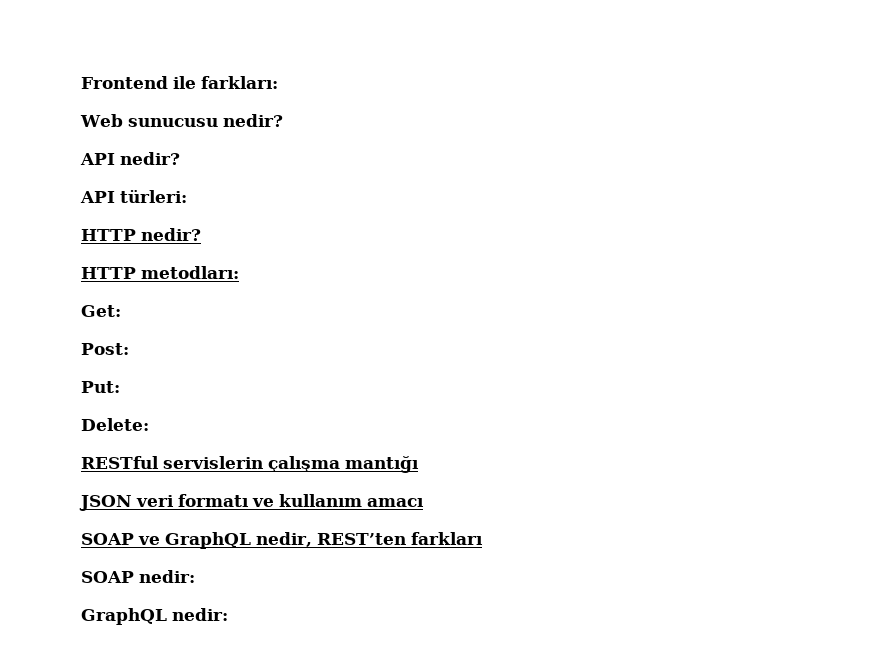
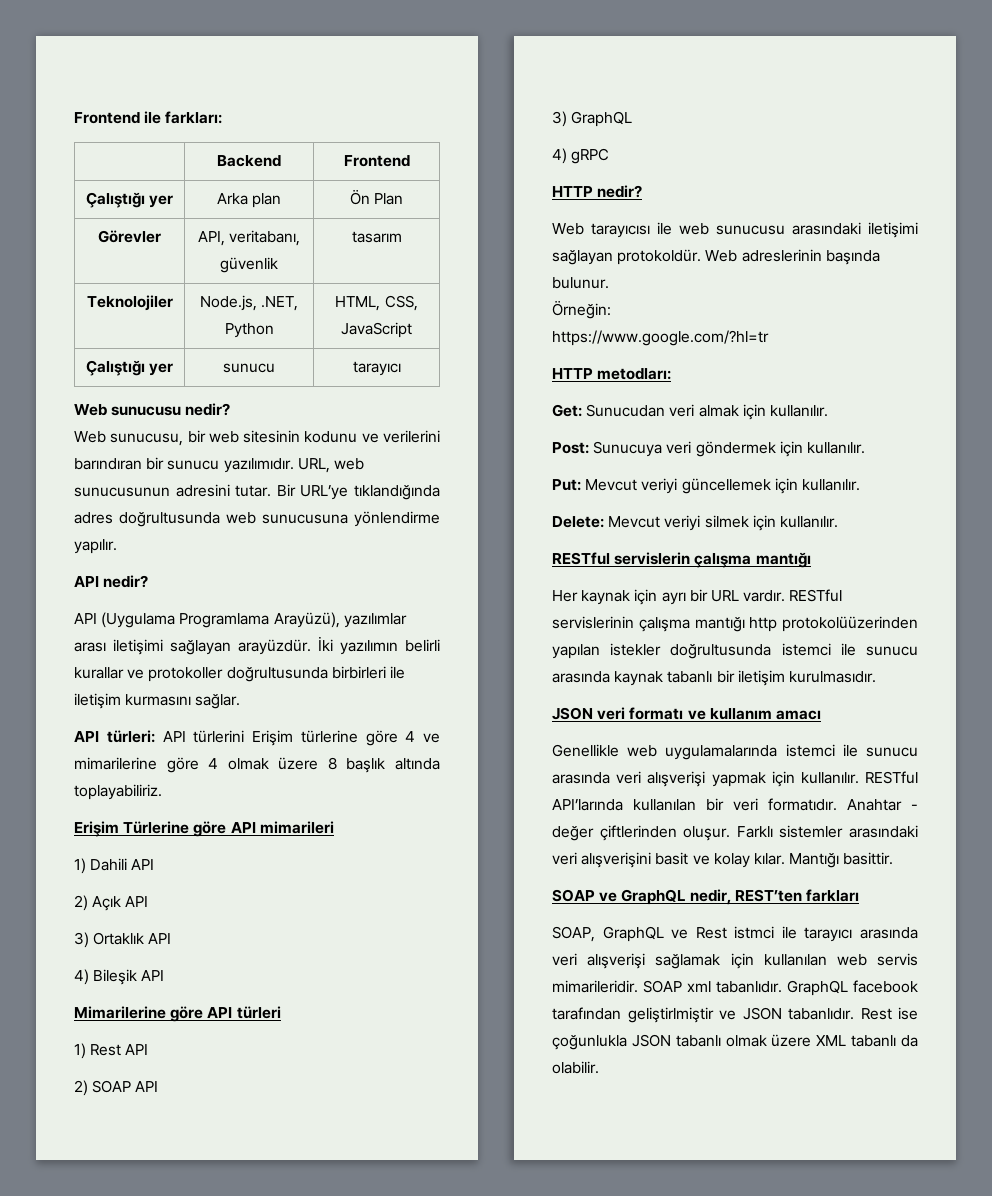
[80,114,283,127] [80,152,180,165] [80,190,187,203] [81,228,201,241] [81,266,239,279] [81,305,121,317] [81,343,129,355] [81,381,120,393] [81,418,149,431] [81,456,419,473] // Web sunucusu nedir? // API nedir? // API türleri: // HTTP nedir? // HTTP metodları: // Get: // Post: // Put: // Delete: // RESTful servislerin çalışma mantığı -> [217,155,281,167] [343,155,410,167] [85,192,174,208] [216,193,282,208] [349,189,404,205] [98,230,161,243] [197,230,301,246] [220,257,278,273] [351,231,402,243] [86,295,173,311] [199,295,299,311] [224,323,274,338] [335,295,418,311] [341,322,412,338] [85,360,174,376] [223,363,275,373] [352,361,401,376] [74,403,231,416] [74,430,440,446] [74,457,364,473] [74,484,440,500] [74,511,440,527] [74,539,117,554] [74,575,149,588] [74,612,407,628] [74,636,440,655] [74,666,405,682] [74,693,241,709] [74,730,440,746] [74,757,440,773] [74,784,162,800] [74,821,334,837] [74,858,155,874] [74,895,149,911] [74,932,172,948] [74,969,165,985] [74,1006,281,1022] [74,1043,149,1059] [74,1080,159,1096] [552,111,633,127] [552,148,610,164] [552,185,643,198] [552,222,918,238] [552,249,880,265] [552,277,609,289] [552,300,611,319] [552,330,769,346] [552,368,672,380] [552,404,828,420] [552,441,865,457] [552,478,860,494] [552,515,838,531] [552,552,811,568] [552,589,843,605] [552,616,918,632] [552,643,918,659] [552,670,876,686] // | Backend | Frontend // Çalıştığı yer | Arka plan | Ön Plan // Görevler | API, veritabanı, güvenlik | tasarım // Teknolojiler | Node.js, .NET, Python | HTML, CSS, JavaScript // Çalıştığı yer | sunucu | tarayıcı // Web sunucusu nedir? // Web sunucusu, bir web sitesinin kodunu ve verilerini barındıran bir sunucu yazılımıdır. URL, web sunucusunun adresini tutar. Bir URL’ye tıklandığında adres doğrultusunda web sunucusuna yönlendirme yapılır. // API nedir? // API (Uygulama Programlama Arayüzü), yazılımlar arası iletişimi sağlayan arayüzdür. İki yazılımın belirli kurallar ve protokoller doğrultusunda birbirleri ile iletişim kurmasını sağlar. // API türleri: API türlerini Erişim türlerine göre 4 ve mimarilerine göre 4 olmak üzere 8 başlık altında toplayabiliriz. // Erişim Türlerine göre API mimarileri // 1) Dahili API // 2) Açık API // 3) Ortaklık API // 4) Bileşik API // Mimarilerine göre API türleri // 1) Rest API // 2) SOAP API // 3) GraphQL // 4) gRPC // HTTP nedir? // Web tarayıcısı ile web sunucusu arasındaki iletişimi sağlayan protokoldür. Web adreslerinin başında bulunur. // Örneğin: // https://www.google.com/?hl=tr // HTTP metodları: // Get: Sunucudan veri almak için kullanılır. // Post: Sunucuya veri göndermek için kullanılır. // Put: Mevcut veriyi güncellemek için kullanılır. // Delete: Mevcut veriyi silmek için kullanılır. // RESTful servislerin çalışma mantığı // Her kaynak için ayrı bir URL vardır. RESTful servislerinin çalışma mantığı http protokolüüzerinden yapılan istekler doğrultusunda istemci ile sunucu arasında kaynak tabanlı bir iletişim kurulmasıdır.
(424, 502) none -> [552,744,918,760] [552,771,918,787] [552,798,918,811] [552,825,918,841] [552,852,894,868] // Genellikle web uygulamalarında istemci ile sunucu arasında veri alışverişi yapmak için kullanılır. RESTful API’larında kullanılan bir veri formatıdır. Anahtar - değer çiftlerinden oluşur. Farklı sistemler arasındaki veri alışverişini basit ve kolay kılar. Mantığı basittir.
[81,570,195,583] [81,608,228,625] SOAP nedir: // GraphQL nedir: -> [552,926,918,942] [552,953,918,969] [552,980,918,996] [552,1007,918,1023] [552,1034,918,1050] [552,1061,599,1074] SOAP, GraphQL ve Rest istmci ile tarayıcı arasında veri alışverişi sağlamak için kullanılan web servis mimarileridir. SOAP xml tabanlıdır. GraphQL facebook tarafından geliştirlmiştir ve JSON tabanlıdır. Rest ise çoğunlukla JSON tabanlı olmak üzere XML tabanlı da olabilir.

